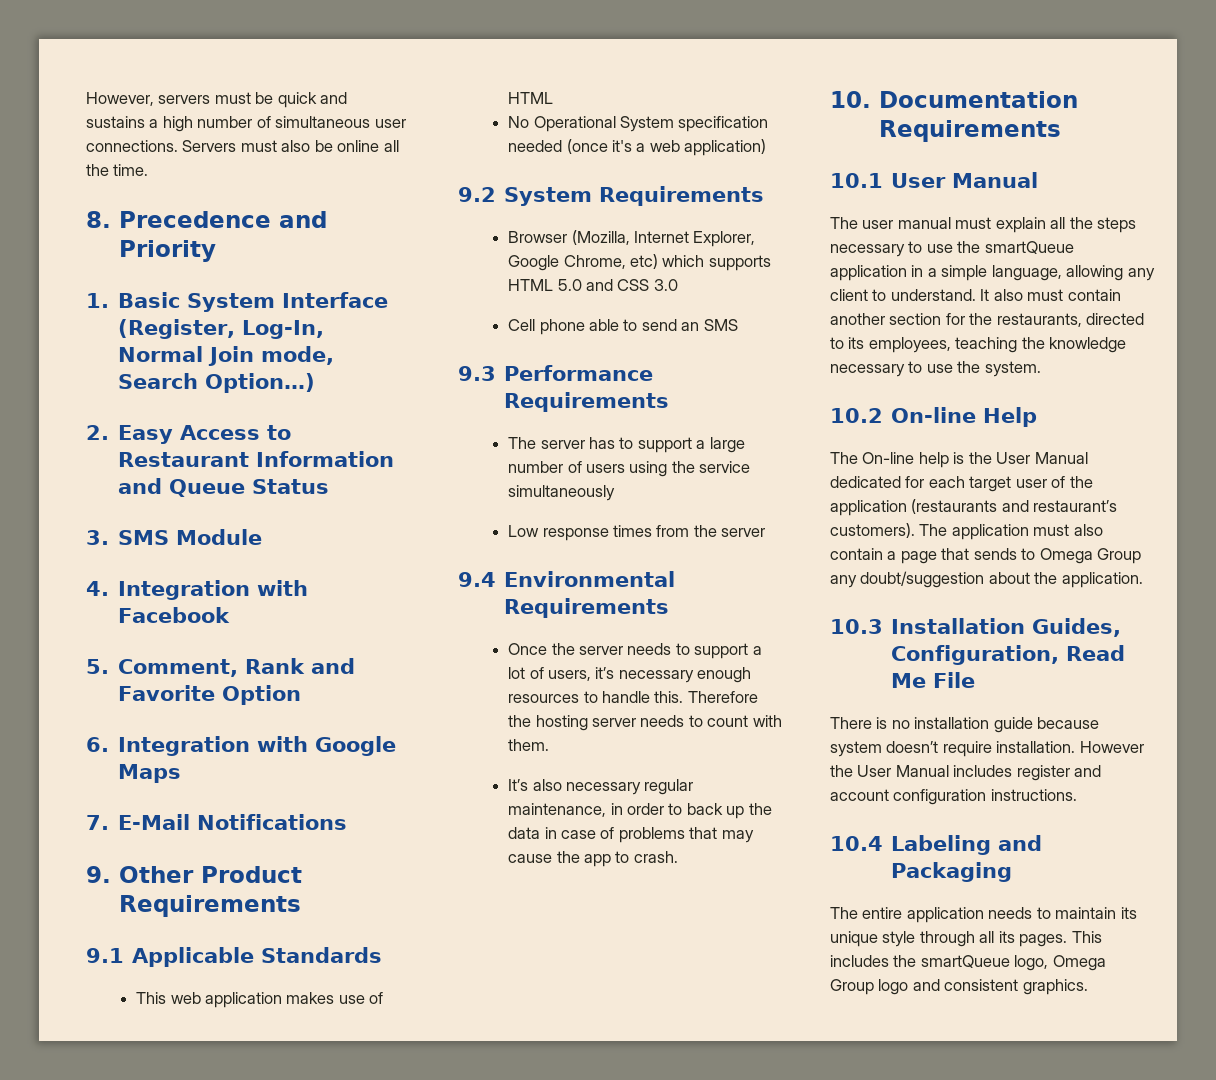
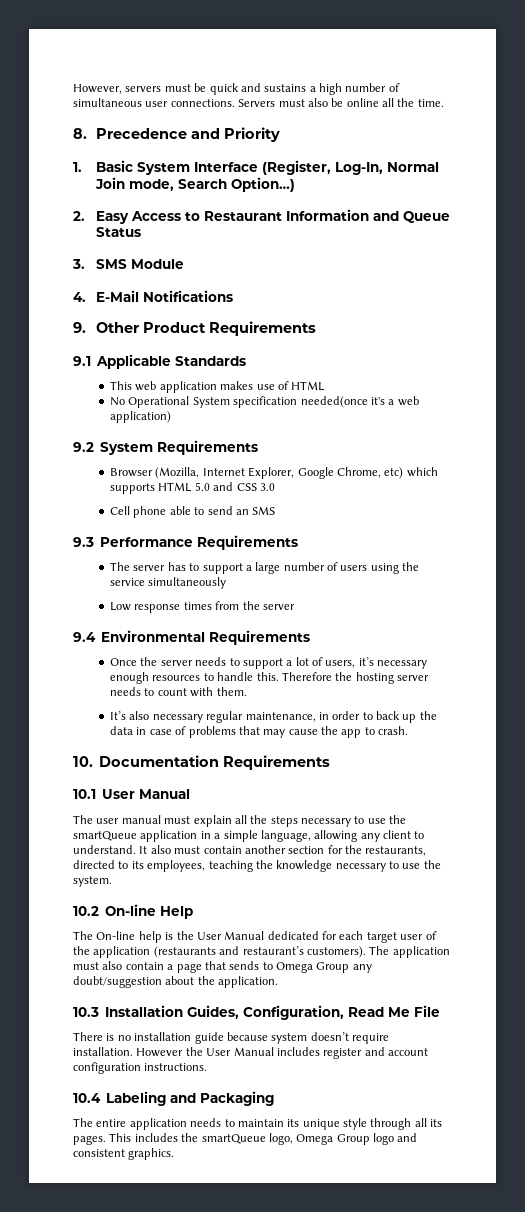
[117,580,308,600] [117,607,230,623] [86,658,355,677] [117,685,301,705] [86,736,396,756] [117,764,181,783] [86,815,109,830] Integration with Facebook // 5. Comment, Rank and Favorite Option // 6. Integration with Google Maps // 7. -> (86, 297) none
[508,139,608,154] needed (once -> [300,396,368,408] needed(once

